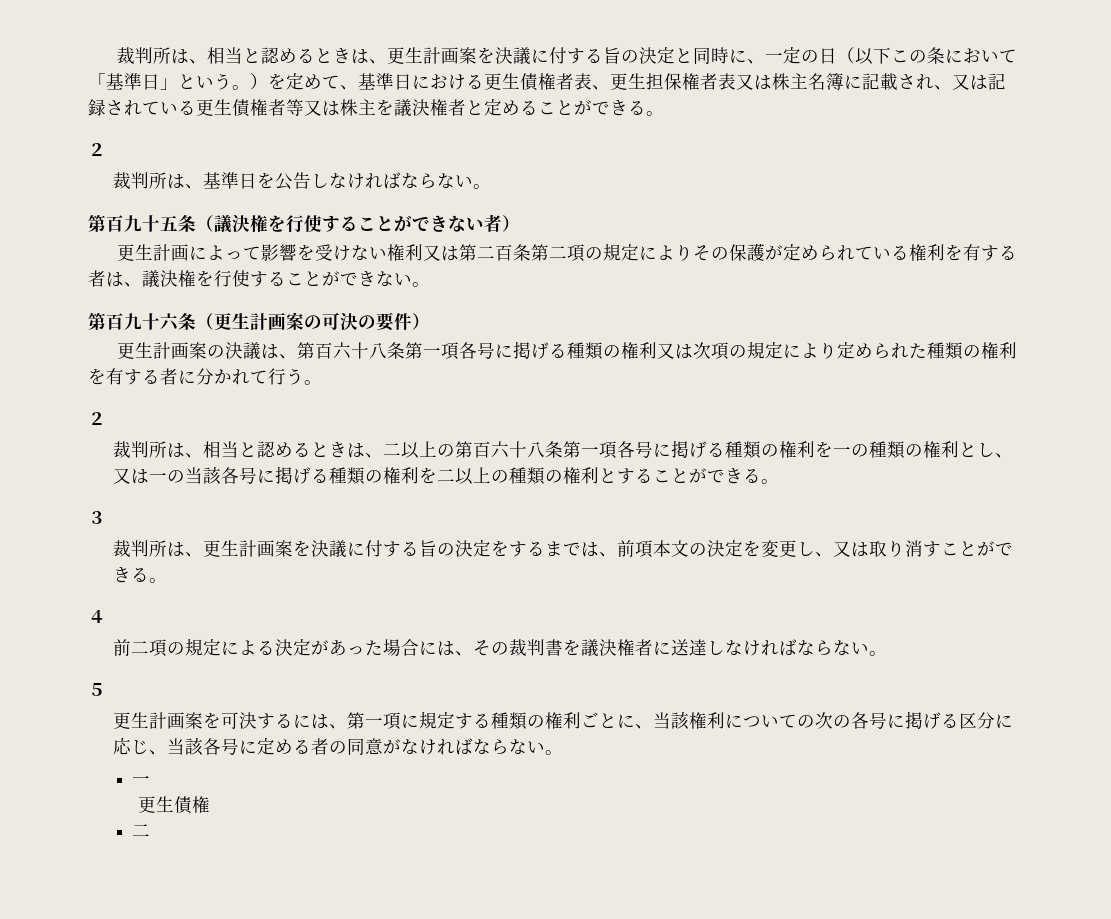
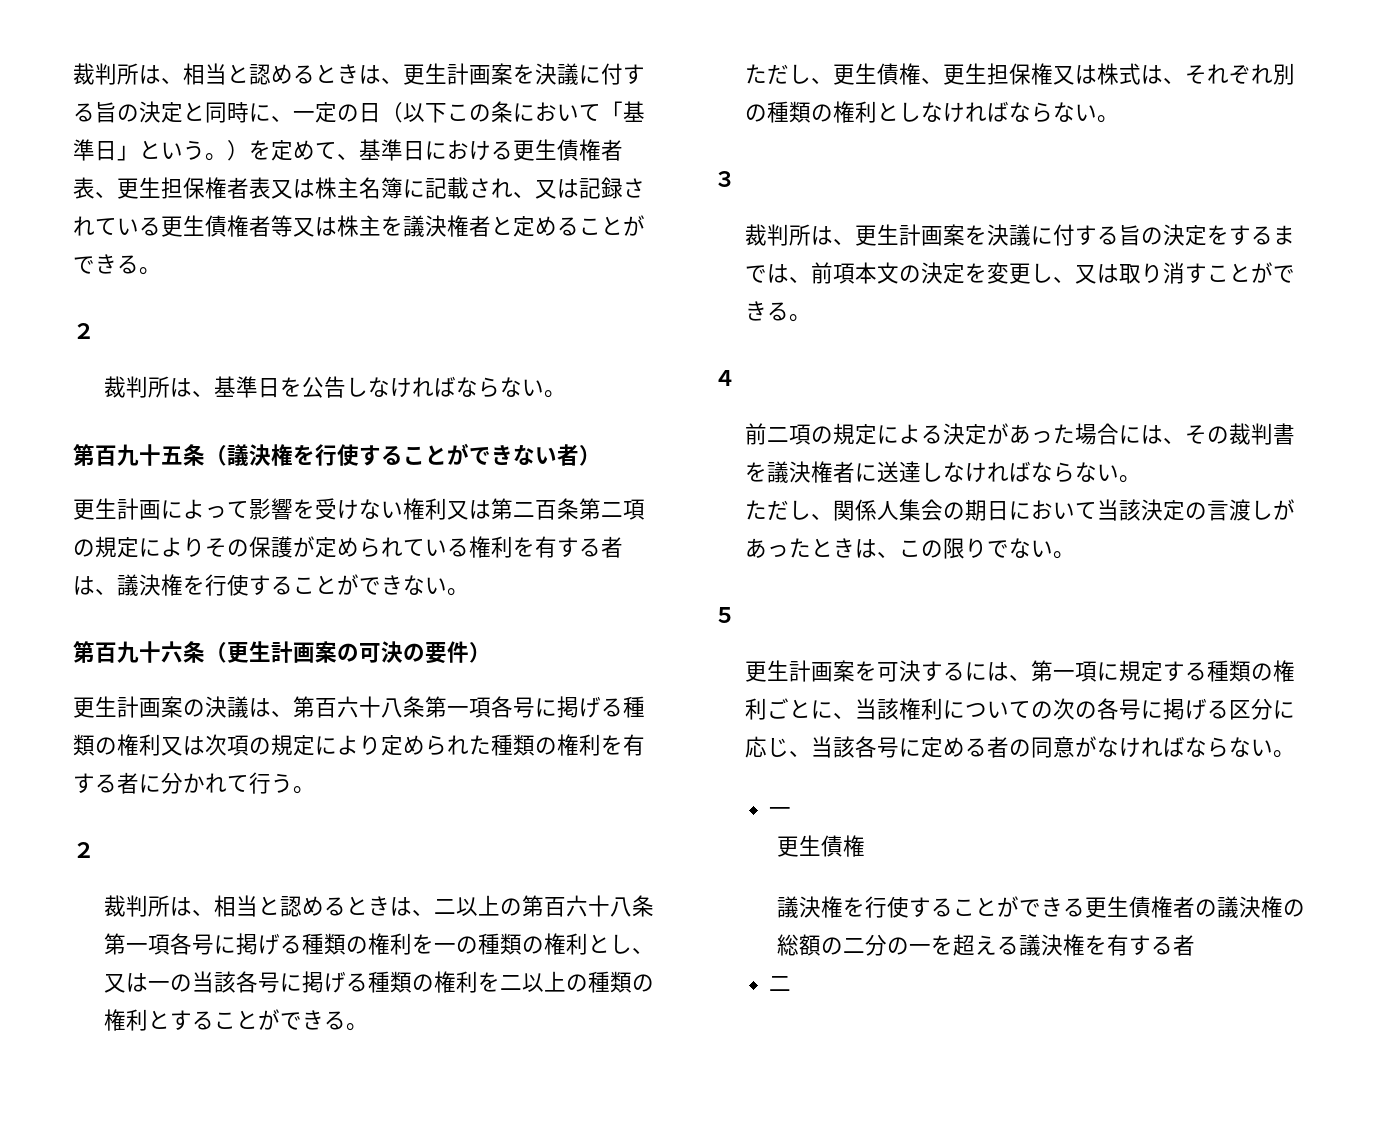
(780, 481) none -> [745,63,1296,85] [745,101,1120,123] // ただし、更生債権、更生担保権又は株式は、それぞれ別の種類の権利としなければならない。
(888, 653) none -> [745,499,1296,521] [745,538,1076,559] // ただし、関係人集会の期日において当該決定の言渡しがあったときは、この限りでない。
(211, 804) none -> [776,896,1305,918] [776,934,1195,956] // 議決権を行使することができる更生債権者の議決権の総額の二分の一を超える議決権を有する者

